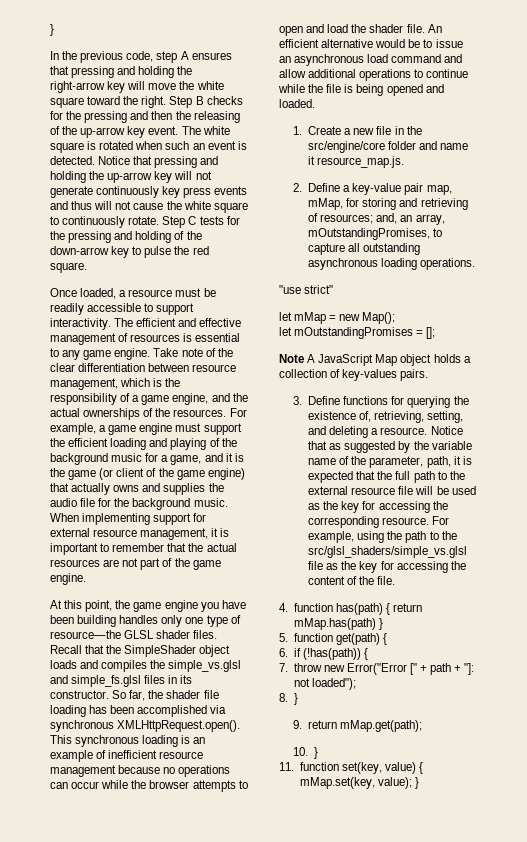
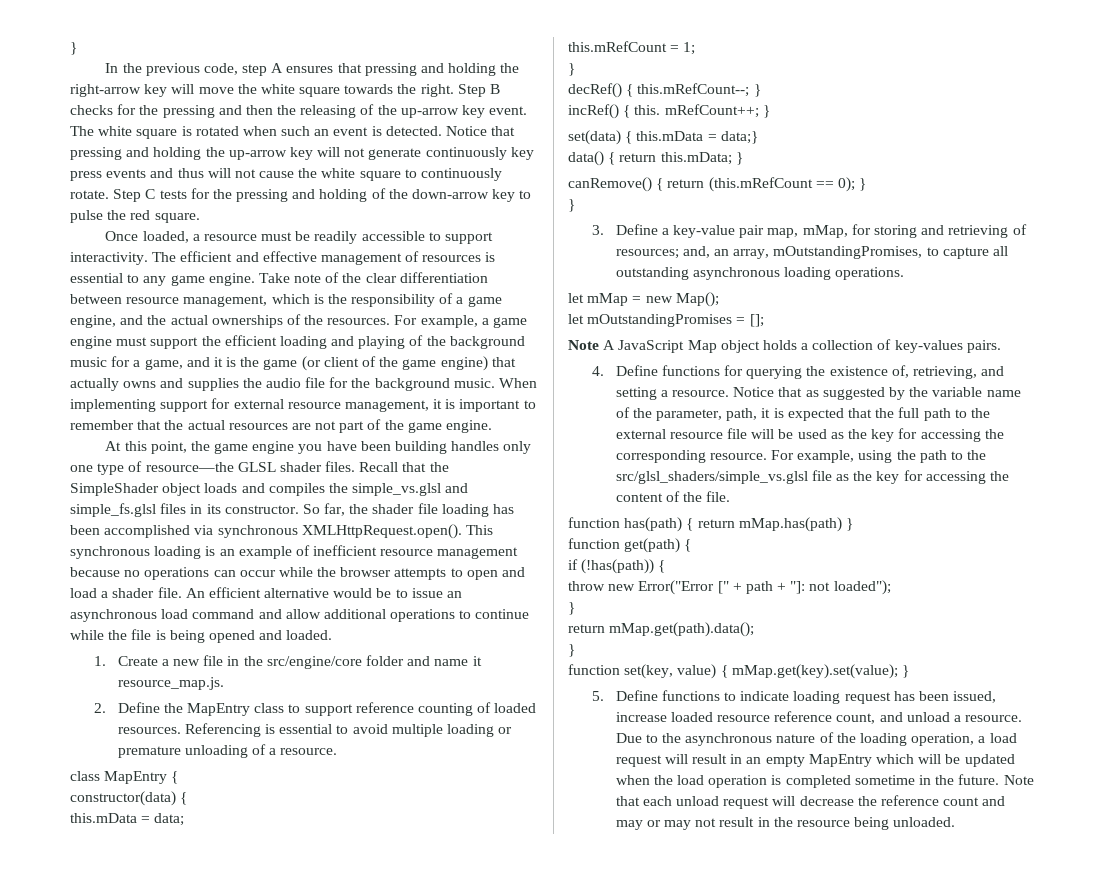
[87,96,121,105] toward -> [344,84,394,94] towards
[351,24,367,33] the -> [101,591,109,598] a
(341, 187) none -> [163,702,537,716] [117,723,513,737] [117,744,338,758] [70,771,179,784] [70,791,188,806] [70,813,185,826] [568,41,696,55] [568,63,575,76] [568,83,761,98] [568,104,770,119] [568,130,758,145] [568,151,743,166] [568,177,867,192] [568,199,575,212] [591,224,658,235] the MapEntry class to support reference counting of loaded resources. Referencing is essential to avoid multiple loading or premature unloading of a resource. // class MapEntry { // constructor(data) { // this.mData = data; // this.mRefCount = 1; // } // decRef() { this.mRefCount--; } // incRef() { this. mRefCount++; } // set(data) { this.mData = data;} // data() { return this.mData; } // canRemove() { return (this.mRefCount == 0); } // } // 3. Define
[279,285,334,294] // "use strict" -> (905, 273) none
[293,396,303,405] 3. -> [591,366,604,376] 4.
[427,411,464,423] [308,426,369,438] setting, and deleting -> [981,366,1005,376] [615,387,657,400] and setting
[279,603,288,612] 4. -> (731, 496) none
[279,633,288,642] 5. -> (853, 524) none
[279,648,288,657] 6. -> (692, 545) none
[279,663,288,672] 7. -> (666, 566) none
[279,693,298,705] [293,720,423,732] [293,747,319,759] [279,762,294,771] 8. } // 9. return mMap.get(path); // 10. } // 11. -> [568,602,575,615] [568,622,755,637] [568,644,575,657] } // return mMap.get(path).data(); // } //
[299,777,419,789] mMap.set(key, value); } -> [731,664,909,679] [591,690,997,704] [615,711,1023,724] [615,732,1017,746] [615,754,1015,767] [615,774,1034,788] [615,795,1006,809] [615,817,956,830] mMap.get(key).set(value); } // 5. Define functions to indicate loading request has been issued, increase loaded resource reference count, and unload a resource. Due to the asynchronous nature of the loading operation, a load request will result in an empty MapEntry which will be updated when the load operation is completed sometime in the future. Note that each unload request will decrease the reference count and may or may not result in the resource being unloaded.

